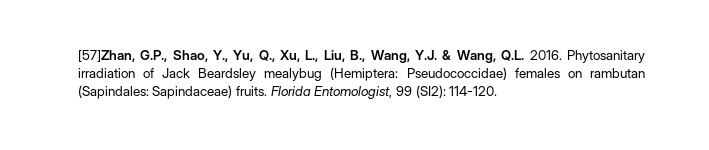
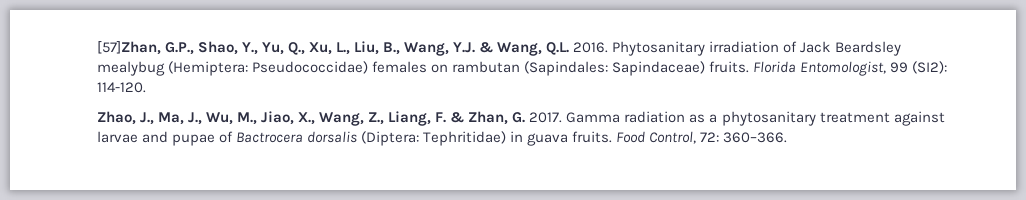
(498, 91) none -> [96,111,945,126] [96,131,788,146] // Zhao, J., Ma, J., Wu, M., Jiao, X., Wang, Z., Liang, F. & Zhan, G. 2017. Gamma radiation as a phytosanitary treatment against larvae and pupae of Bactrocera dorsalis (Diptera: Tephritidae) in guava fruits. Food Control, 72: 360–366.

